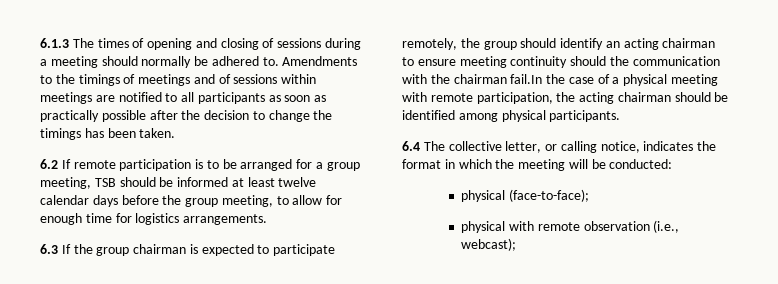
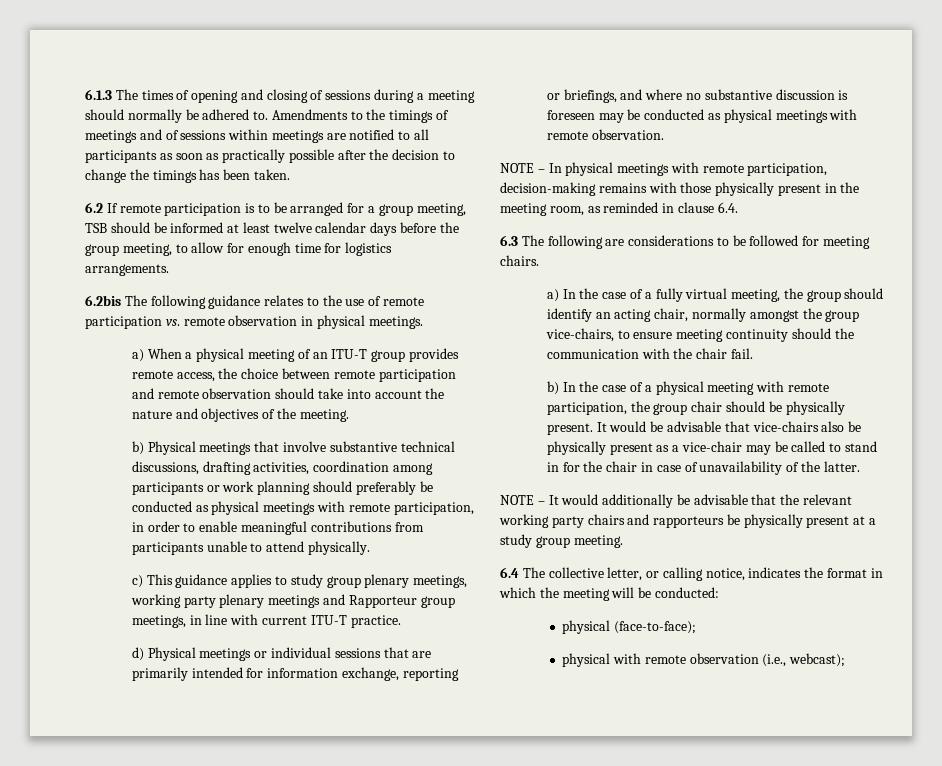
[40,244,336,256] [402,38,457,50] 6.3 If the group chairman is expected to participate remotely, -> [85,295,425,309] [85,315,423,329] [131,348,459,362] [131,368,456,382] [131,388,445,399] [131,408,349,422] [131,441,455,455] [131,461,434,475] [131,481,433,495] [131,501,474,515] [131,521,424,535] [131,541,371,555] [131,574,468,588] [130,594,455,608] [131,614,401,628] [131,647,432,661] [131,667,459,681] [546,89,849,103] [546,109,858,123] [546,129,664,140] [500,162,828,176] [500,182,860,196] [500,202,738,216] [500,235,871,249] [500,255,539,266] [546,288,781,302] 6.2bis The following guidance relates to the use of remote participation vs. remote observation in physical meetings. // a) When a physical meeting of an ITU-T group provides remote access, the choice between remote participation and remote observation should take into account the nature and objectives of the meeting. // b) Physical meetings that involve substantive technical discussions, drafting activities, coordination among participants or work planning should preferably be conducted as physical meetings with remote participation, in order to enable meaningful contributions from participants unable to attend physically. // c) This guidance applies to study group plenary meetings, working party plenary meetings and Rapporteur group meetings, in line with current ITU-T practice. // d) Physical meetings or individual sessions that are primarily intended for information exchange, reporting or briefings, and where no substantive discussion is foreseen may be conducted as physical meetings with remote observation. // NOTE – In physical meetings with remote participation, decision-making remains with those physically present in the meeting room, as reminded in clause 6.4. // 6.3 The following are considerations to be followed for meeting chairs. // a) In the case of a fully virtual meeting,
[662,38,716,48] chairman -> [654,308,860,322] [545,328,614,342] chair, normally amongst the group vice-chairs,
[453,74,543,84] chairman fail.In -> [696,348,754,359] [546,381,576,395] chair fail. // b) In
[579,92,729,104] [402,110,621,122] acting chairman should be identified among physical participants. -> [653,401,845,415] [546,421,862,435] [546,441,877,455] [546,461,860,475] [500,494,853,508] [499,514,877,528] [500,534,623,548] group chair should be physically present. It would be advisable that vice-chairs also be physically present as a vice-chair may be called to stand in for the chair in case of unavailability of the latter. // NOTE – It would additionally be advisable that the relevant working party chairs and rapporteurs be physically present at a study group meeting.

